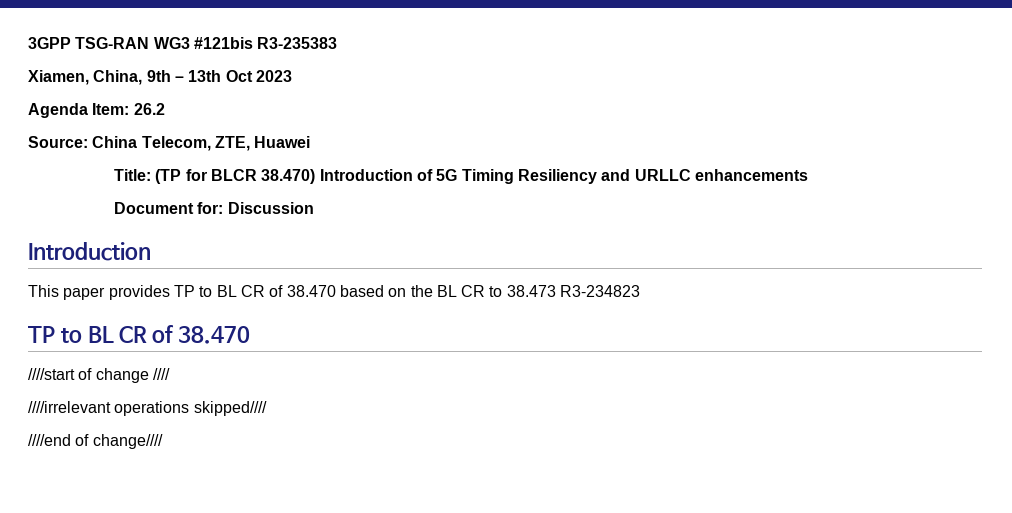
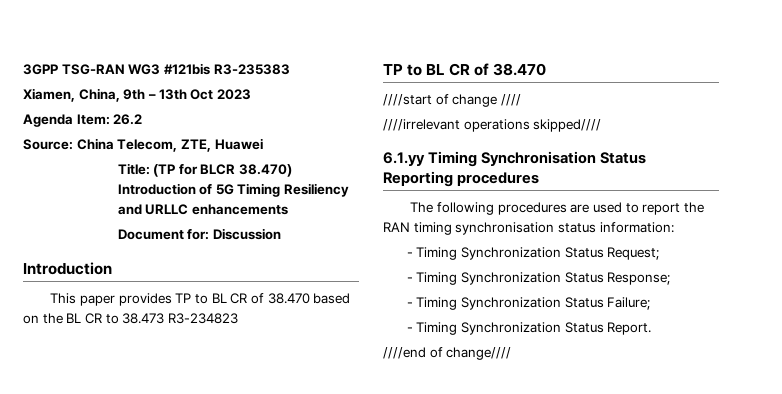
(267, 408) none -> [383,151,647,167] [383,171,540,187] [410,202,704,215] [383,222,674,235] [406,247,660,260] [406,272,671,285] [406,297,651,310] [406,322,652,335] // 6.1.yy Timing Synchronisation Status Reporting procedures // The following procedures are used to report the RAN timing synchronisation status information: // - Timing Synchronization Status Request; // - Timing Synchronization Status Response; // - Timing Synchronization Status Failure; // - Timing Synchronization Status Report.

